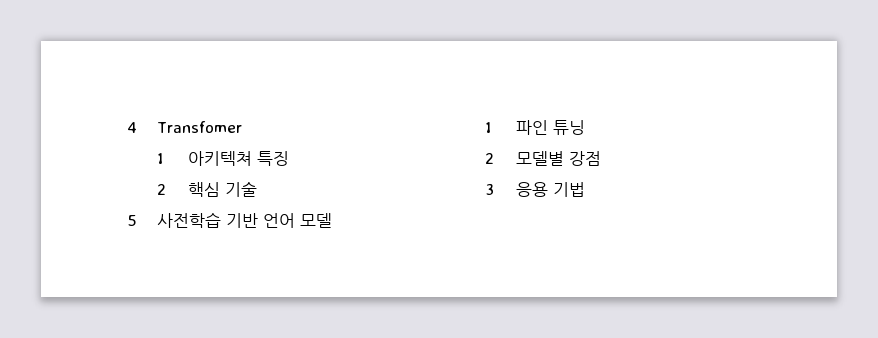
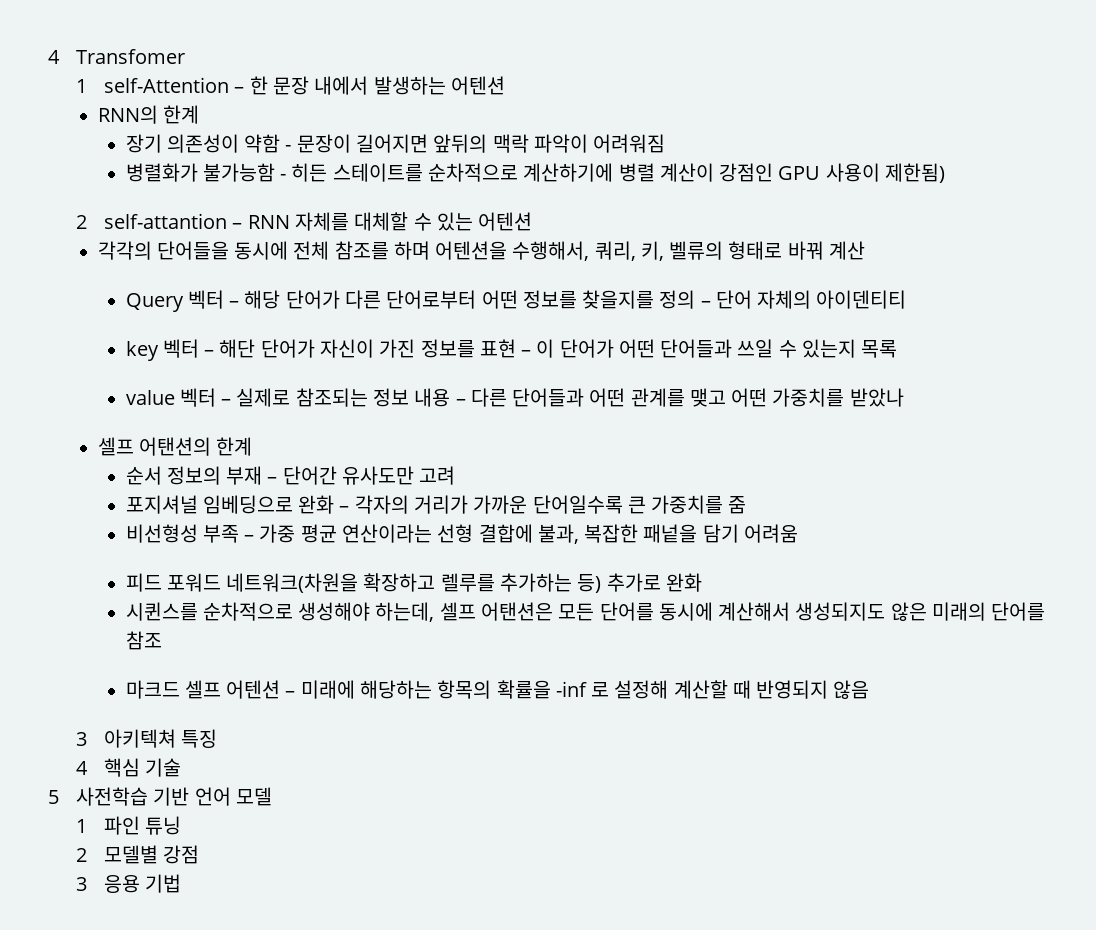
(165, 158) none -> [104,76,505,95] [97,105,199,124] [125,134,666,153] [125,163,945,183] [76,212,533,231] [97,241,865,261] [125,290,907,312] [125,339,898,361] [125,388,904,407] [97,437,253,456] [125,466,456,485] [125,495,747,514] [125,524,798,544] [125,573,702,593] [125,602,1046,622] [125,631,162,650] [125,680,870,699] [76,732,88,746] self-Attention – 한 문장 내에서 발생하는 어텐션 // RNN의 한계 // 장기 의존성이 약함 - 문장이 길어지면 앞뒤의 맥락 파악이 어려워짐 // 병렬화가 불가능함 - 히든 스테이트를 순차적으로 계산하기에 병렬 계산이 강점인 GPU 사용이 제한됨) // 2 self-attantion – RNN 자체를 대체할 수 있는 어텐션 // 각각의 단어들을 동시에 전체 참조를 하며 어텐션을 수행해서, 쿼리, 키, 벨류의 형태로 바꿔 계산 // Query 벡터 – 해당 단어가 다른 단어로부터 어떤 정보를 찾을지를 정의 – 단어 자체의 아이덴티티 // key 벡터 – 해단 단어가 자신이 가진 정보를 표현 – 이 단어가 어떤 단어들과 쓰일 수 있는지 목록 // value 벡터 – 실제로 참조되는 정보 내용 – 다른 단어들과 어떤 관계를 맺고 어떤 가중치를 받았나 // 셀프 어탠션의 한계 // 순서 정보의 부재 – 단어간 유사도만 고려 // 포지셔널 임베딩으로 완화 – 각자의 거리가 가까운 단어일수록 큰 가중치를 줌 // 비선형성 부족 – 가중 평균 연산이라는 선형 결합에 불과, 복잡한 패넡을 담기 어려움 // 피드 포워드 네트워크(차원을 확장하고 렐루를 추가하는 등) 추가로 완화 // 시퀸스를 순차적으로 생성해야 하는데, 셀프 어탠션은 모든 단어를 동시에 계산해서 생성되지도 않은 미래의 단어를 참조 // 마크드 셀프 어텐션 – 미래에 해당하는 항목의 확률을 -inf 로 설정해 계산할 때 반영되지 않음 // 3
[157,184,167,195] 2 -> [76,761,89,775] 4

